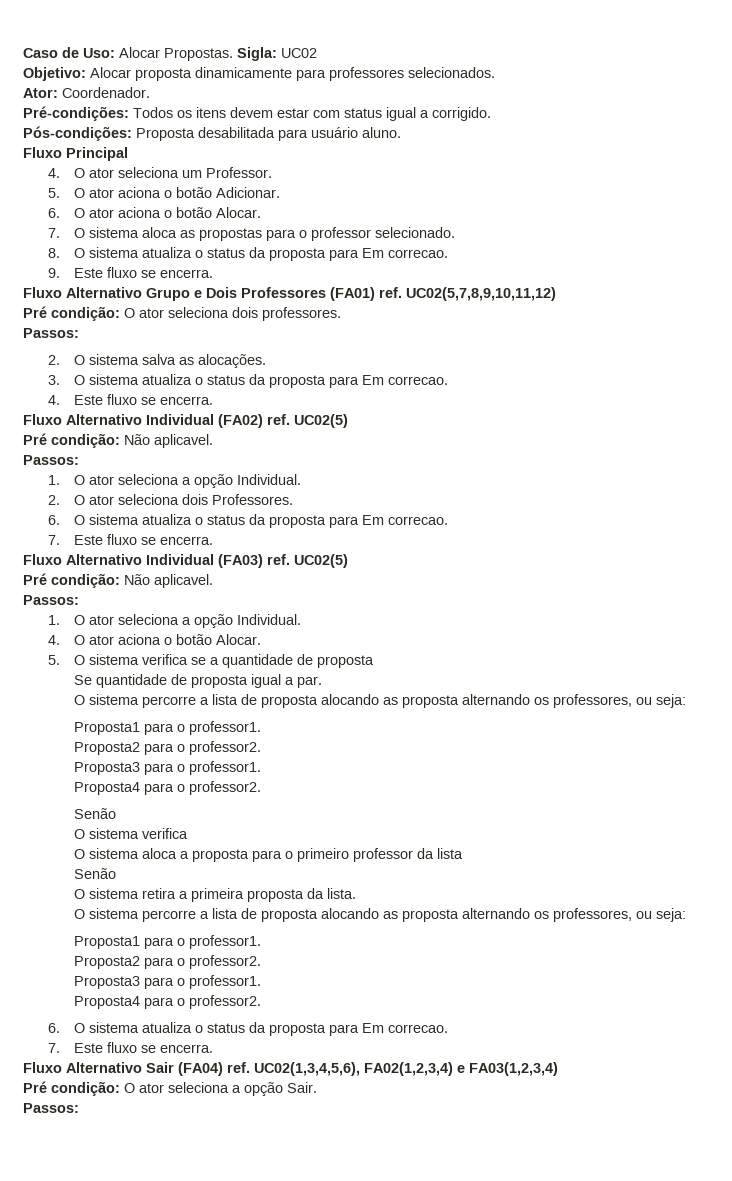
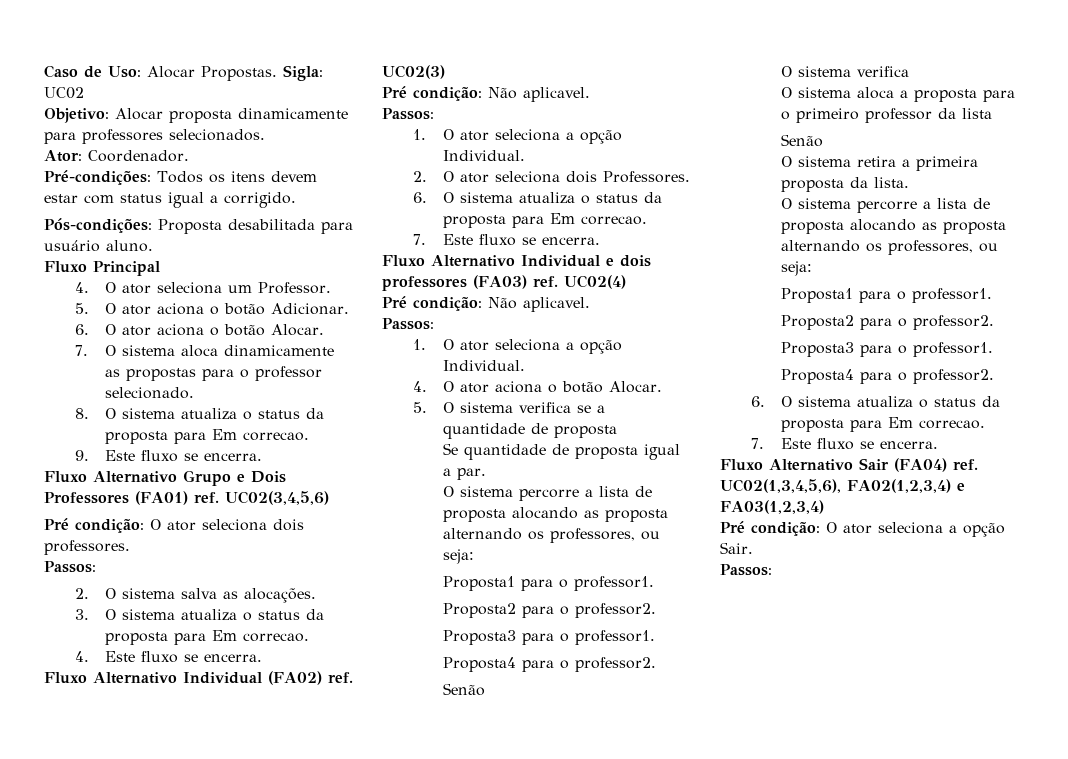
(177, 232) none -> [224,345,335,356] dinamicamente
[406,287,556,301] UC02(5,7,8,9,10,11,12) -> [224,491,329,505] UC02(3,4,5,6)
[294,414,348,428] UC02(5) -> [382,65,445,79] UC02(3)
(214, 559) none -> [606,255,651,267] [382,276,467,291] e dois professores
[294,554,348,568] UC02(5) -> [563,275,626,289] UC02(4)

